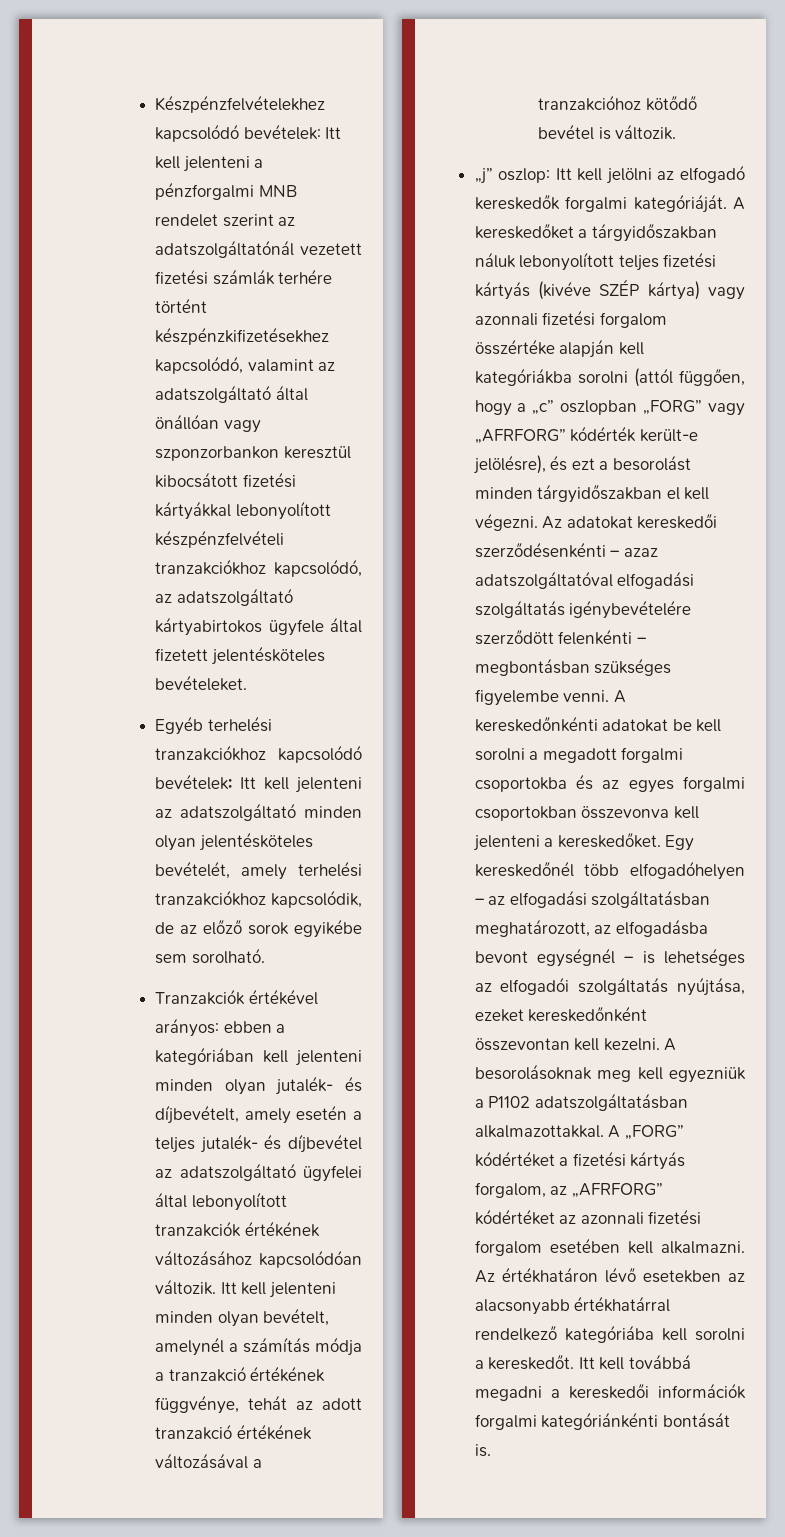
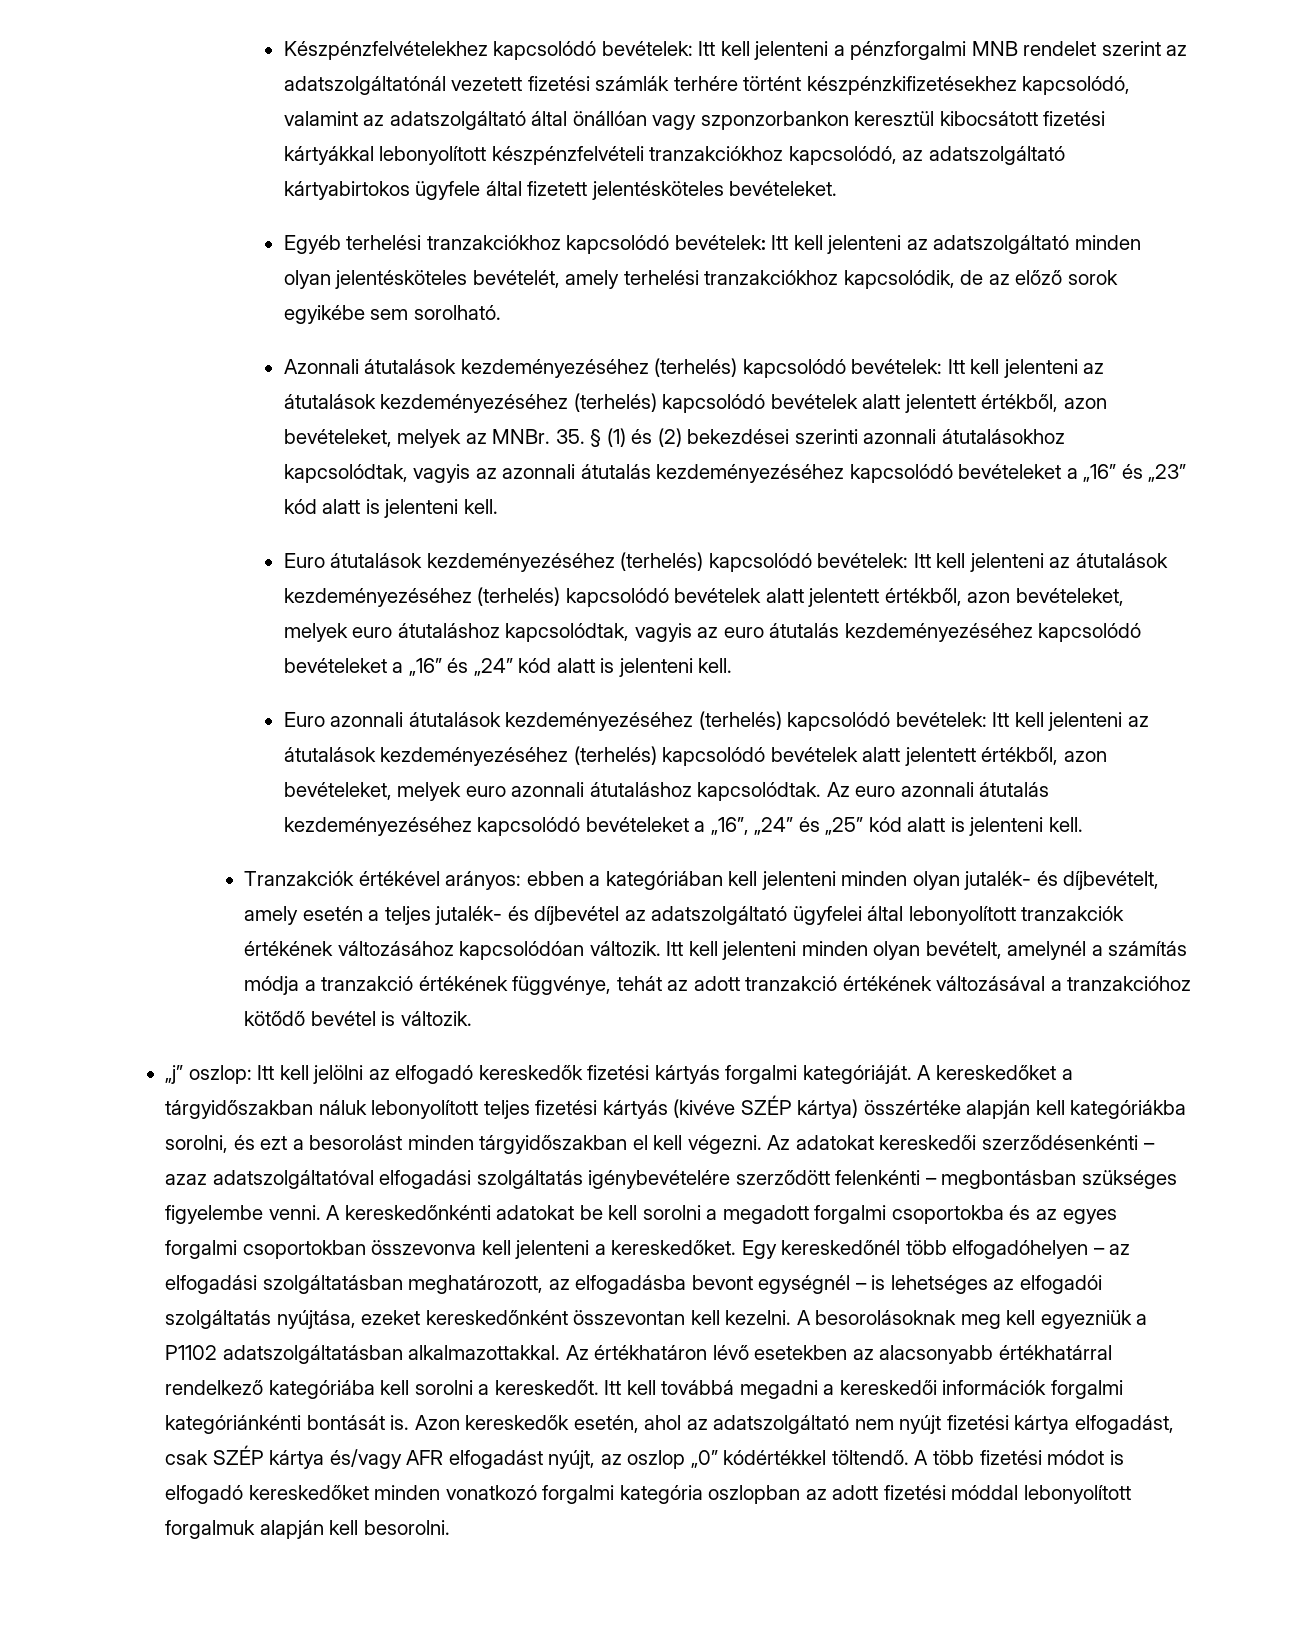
(265, 956) none -> [283,358,1105,378] [283,393,1107,413] [283,428,1065,448] [283,464,1187,483] [283,499,498,518] [283,552,1168,572] [283,587,1124,607] [283,623,1142,642] [283,658,733,677] [283,711,1149,731] [283,746,1107,766] [283,782,1050,801] [283,817,1083,836] // Azonnali átutalások kezdeményezéséhez (terhelés) kapcsolódó bevételek: Itt kell jelenteni az átutalások kezdeményezéséhez (terhelés) kapcsolódó bevételek alatt jelentett értékből, azon bevételeket, melyek az MNBr. 35. § (1) és (2) bekezdései szerinti azonnali átutalásokhoz kapcsolódtak, vagyis az azonnali átutalás kezdeményezéséhez kapcsolódó bevételeket a „16” és „23” kód alatt is jelenteni kell. // Euro átutalások kezdeményezéséhez (terhelés) kapcsolódó bevételek: Itt kell jelenteni az átutalások kezdeményezéséhez (terhelés) kapcsolódó bevételek alatt jelentett értékből, azon bevételeket, melyek euro átutaláshoz kapcsolódtak, vagyis az euro átutalás kezdeményezéséhez kapcsolódó bevételeket a „16” és „24” kód alatt is jelenteni kell. // Euro azonnali átutalások kezdeményezéséhez (terhelés) kapcsolódó bevételek: Itt kell jelenteni az átutalások kezdeményezéséhez (terhelés) kapcsolódó bevételek alatt jelentett értékből, azon bevételeket, melyek euro azonnali átutaláshoz kapcsolódtak. Az euro azonnali átutalás kezdeményezéséhez kapcsolódó bevételeket a „16”, „24” és „25” kód alatt is jelenteni kell.
(560, 202) none -> [587,1065,720,1084] fizetési kártyás
[708,287,745,300] [474,310,667,328] [474,339,644,358] [474,368,745,387] [474,400,745,416] [474,426,698,444] [472,455,546,474] vagy azonnali fizetési forgalom összértéke alapján kell kategóriákba sorolni (attól függően, hogy a „c” oszlopban „FORG” vagy „AFRFORG” kódérték került-e jelölésre), -> [863,1100,1187,1119] [165,1135,229,1153] összértéke alapján kell kategóriákba sorolni,
[608,1125,684,1140] [474,1151,686,1170] [474,1182,663,1198] [474,1209,702,1225] [474,1238,745,1256] A „FORG” kódértéket a fizetési kártyás forgalom, az „AFRFORG” kódértéket az azonnali fizetési forgalom esetében kell alkalmazni. -> (561, 1352) none
(491, 1450) none -> [414,1415,1174,1434] [165,1445,1124,1469] [165,1485,1131,1504] [165,1520,450,1539] Azon kereskedők esetén, ahol az adatszolgáltató nem nyújt fizetési kártya elfogadást, csak SZÉP kártya és/vagy AFR elfogadást nyújt, az oszlop „0” kódértékkel töltendő. A több fizetési módot is elfogadó kereskedőket minden vonatkozó forgalmi kategória oszlopban az adott fizetési móddal lebonyolított forgalmuk alapján kell besorolni.

